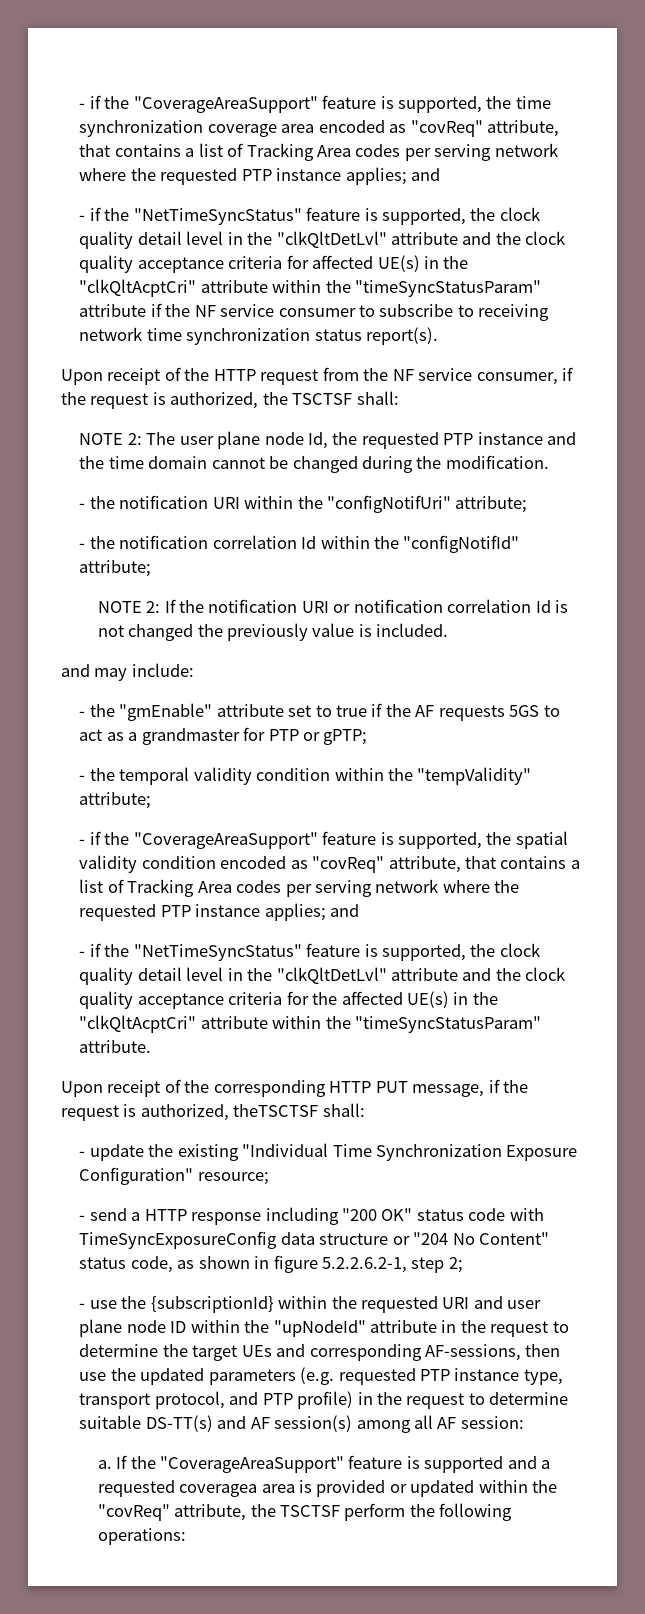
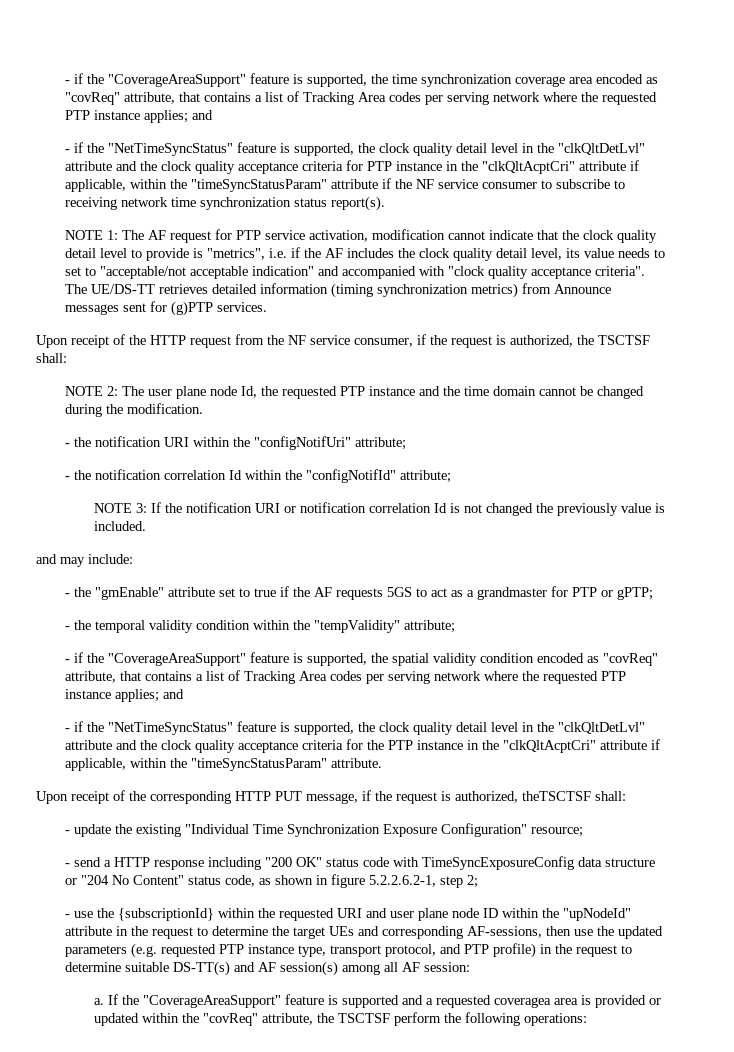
[312,255,469,272] [79,279,268,297] affected UE(s) in the "clkQltAcptCri" attribute -> [366,160,639,174] [64,179,126,192] PTP instance in the "clkQltAcptCri" attribute if applicable,
(439, 336) none -> [64,229,657,243] [64,247,665,261] [64,266,645,279] [64,283,611,298] [64,301,267,316] // NOTE 1: The AF request for PTP service activation, modification cannot indicate that the clock quality detail level to provide is "metrics", i.e. if the AF includes the clock quality detail level, its value needs to set to "acceptable/not acceptable indication" and accompanied with "clock quality acceptance criteria". The UE/DS-TT retrieves detailed information (timing synchronization metrics) from Announce messages sent for (g)PTP services.
[146,601,161,613] 2: -> [135,503,147,513] 3:
[341,991,498,1008] [79,1015,268,1033] affected UE(s) in the "clkQltAcptCri" attribute -> [387,739,660,753] [64,758,126,771] PTP instance in the "clkQltAcptCri" attribute if applicable,

